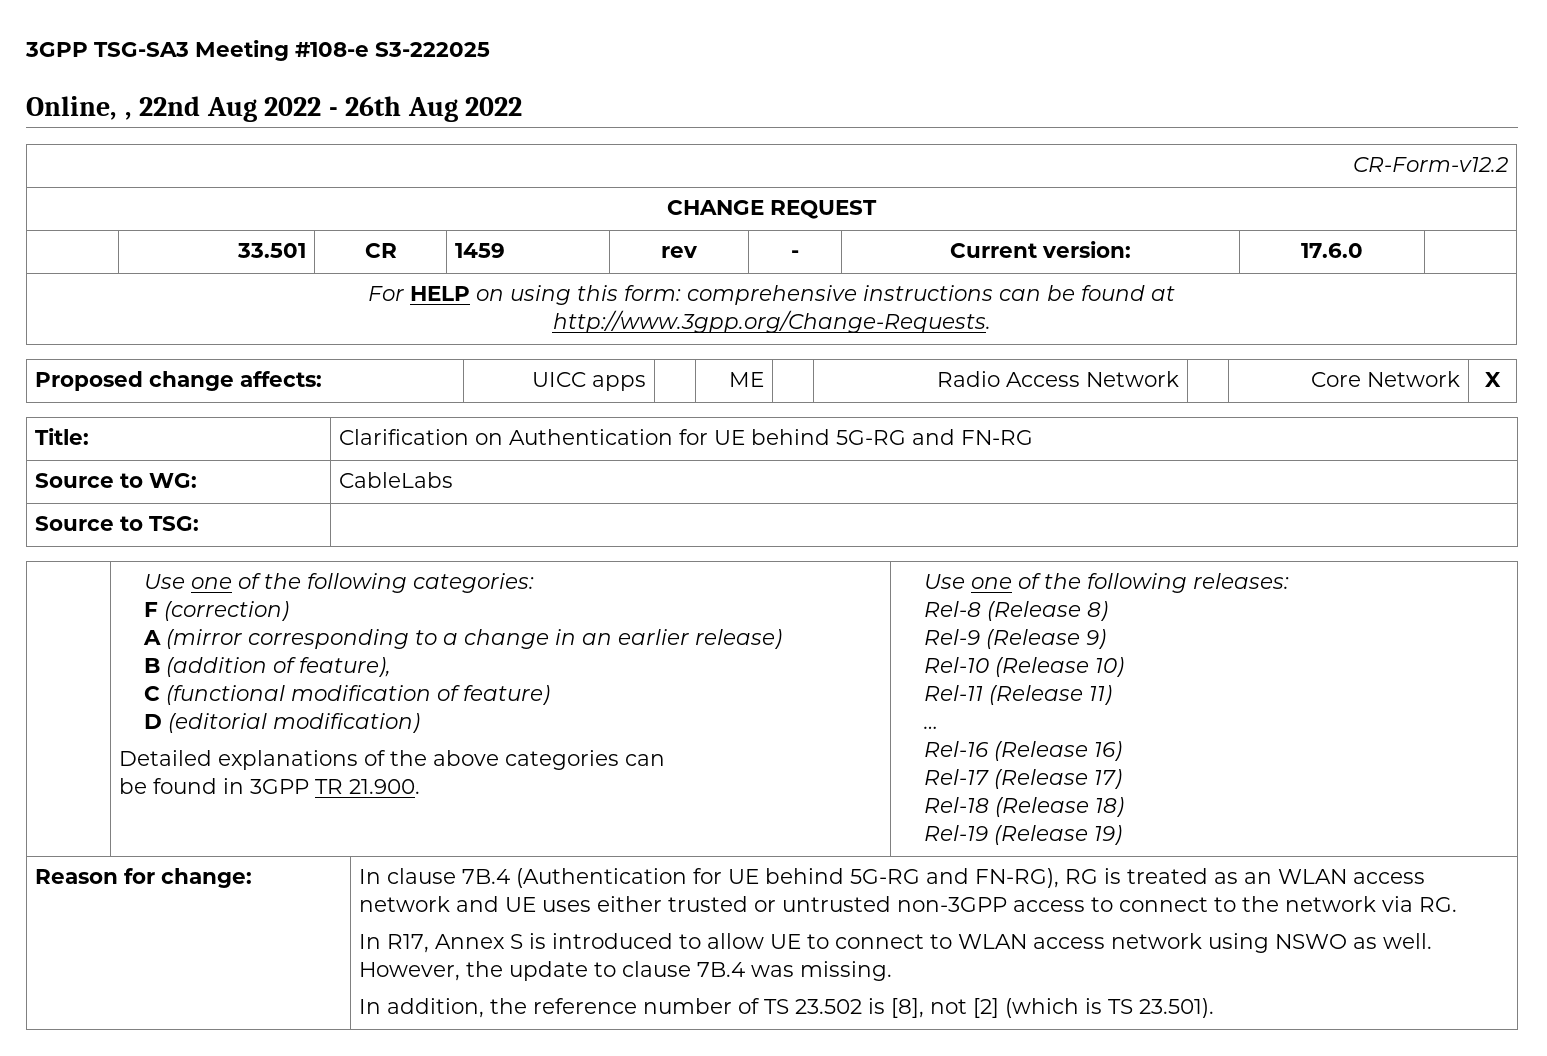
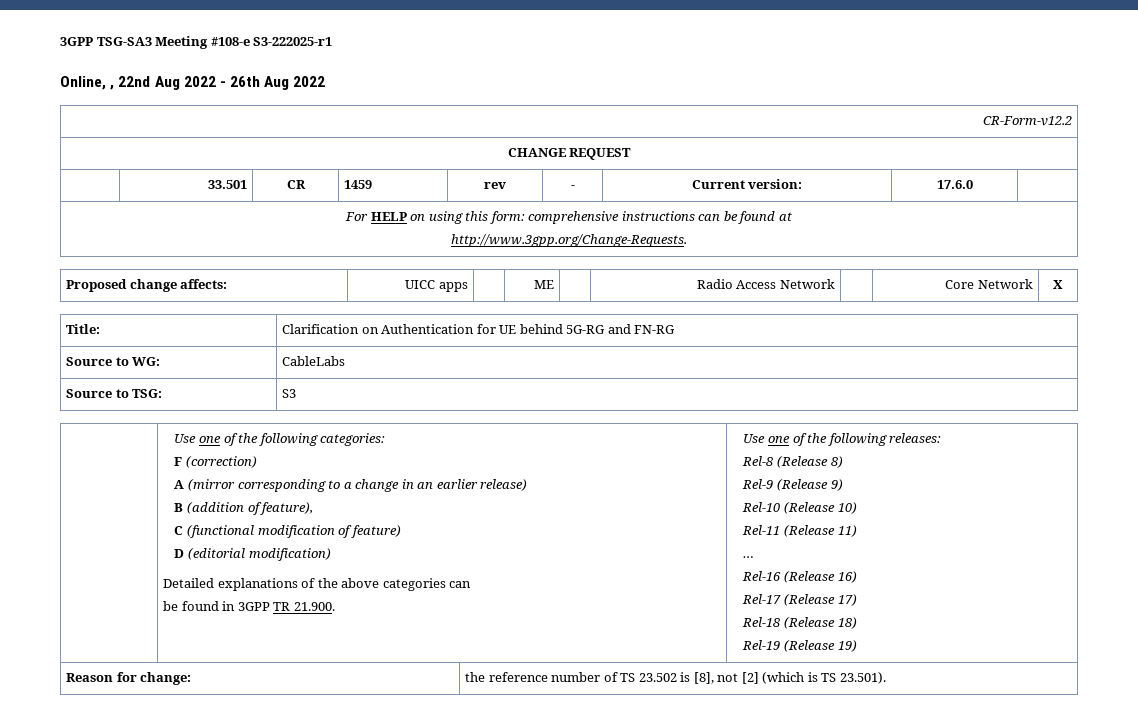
[375,42,490,57] S3-222025 -> [253,37,333,46] S3-222025-r1
(200, 523) none -> [282,389,297,398] S3
[359,868,1426,888] [359,896,1458,912] [359,933,1433,953] [359,961,893,981] [359,998,485,1018] In clause 7B.4 (Authentication for UE behind 5G-RG and FN-RG), RG is treated as an WLAN access network and UE uses either trusted or untrusted non-3GPP access to connect to the network via RG. // In R17, Annex S is introduced to allow UE to connect to WLAN access network using NSWO as well. However, the update to clause 7B.4 was missing. // In addition, -> (192, 678) none

